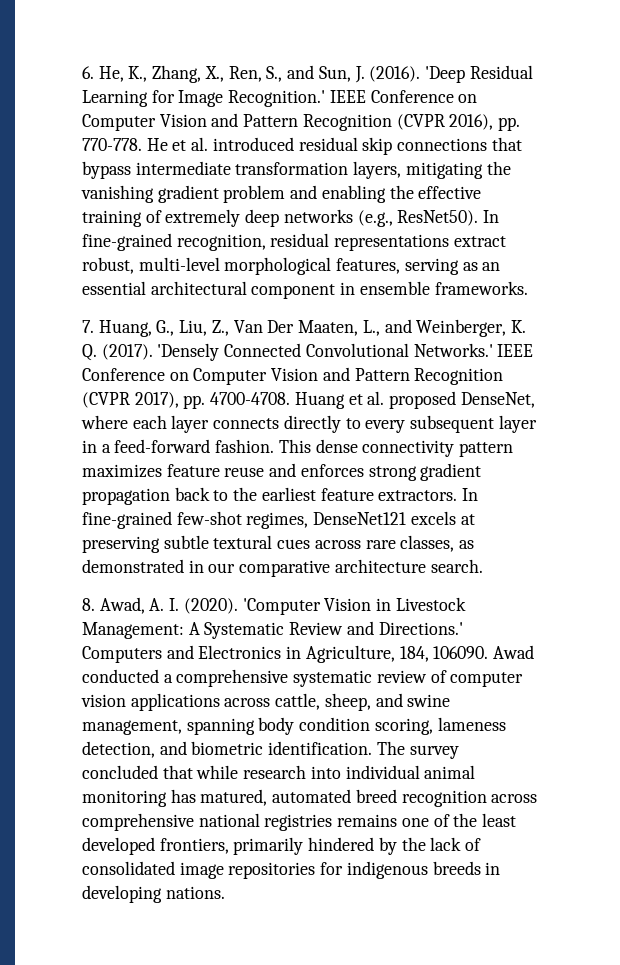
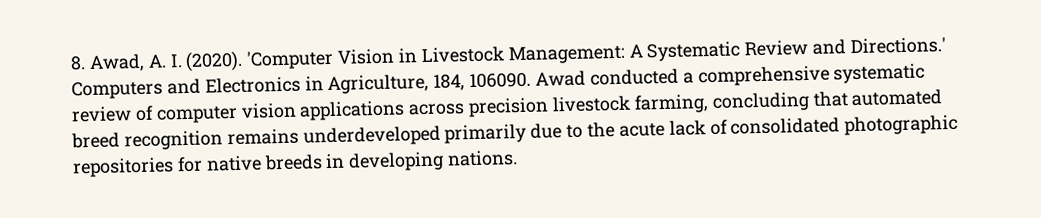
[82,65,533,83] [82,90,478,107] [82,113,521,131] [82,137,522,155] [82,161,511,179] [81,185,482,203] [82,209,500,227] [82,233,506,251] [82,257,501,275] [82,281,528,299] [82,319,526,337] [82,343,534,361] [82,367,504,385] [82,391,535,409] [81,415,537,433] [82,439,514,457] [82,463,482,481] [82,487,479,505] [82,511,475,529] [82,535,475,553] [82,559,483,577] 6. He, K., Zhang, X., Ren, S., and Sun, J. (2016). 'Deep Residual Learning for Image Recognition.' IEEE Conference on Computer Vision and Pattern Recognition (CVPR 2016), pp. 770-778. He et al. introduced residual skip connections that bypass intermediate transformation layers, mitigating the vanishing gradient problem and enabling the effective training of extremely deep networks (e.g., ResNet50). In fine-grained recognition, residual representations extract robust, multi-level morphological features, serving as an essential architectural component in ensemble frameworks. // 7. Huang, G., Liu, Z., Van Der Maaten, L., and Weinberger, K. Q. (2017). 'Densely Connected Convolutional Networks.' IEEE Conference on Computer Vision and Pattern Recognition (CVPR 2017), pp. 4700-4708. Huang et al. proposed DenseNet, where each layer connects directly to every subsequent layer in a feed-forward fashion. This dense connectivity pattern maximizes feature reuse and enforces strong gradient propagation back to the earliest feature extractors. In fine-grained few-shot regimes, DenseNet121 excels at preserving subtle textural cues across rare classes, as demonstrated in our comparative architecture search. // -> (70, 63) none
[275,693,451,711] [82,717,506,735] [82,741,459,759] [82,765,476,779] [82,789,538,807] [82,813,517,831] [82,837,426,855] cattle, sheep, and swine management, spanning body condition scoring, lameness detection, and biometric identification. The survey concluded that while research into individual animal monitoring has matured, automated breed recognition across comprehensive national registries remains one of the least developed frontiers, primarily hindered by the -> [468,89,943,118] [71,122,665,151] precision livestock farming, concluding that automated breed recognition remains underdeveloped primarily due to the acute
[179,862,224,879] image -> [844,114,959,136] photographic
[346,861,428,879] indigenous -> [205,155,262,172] native

